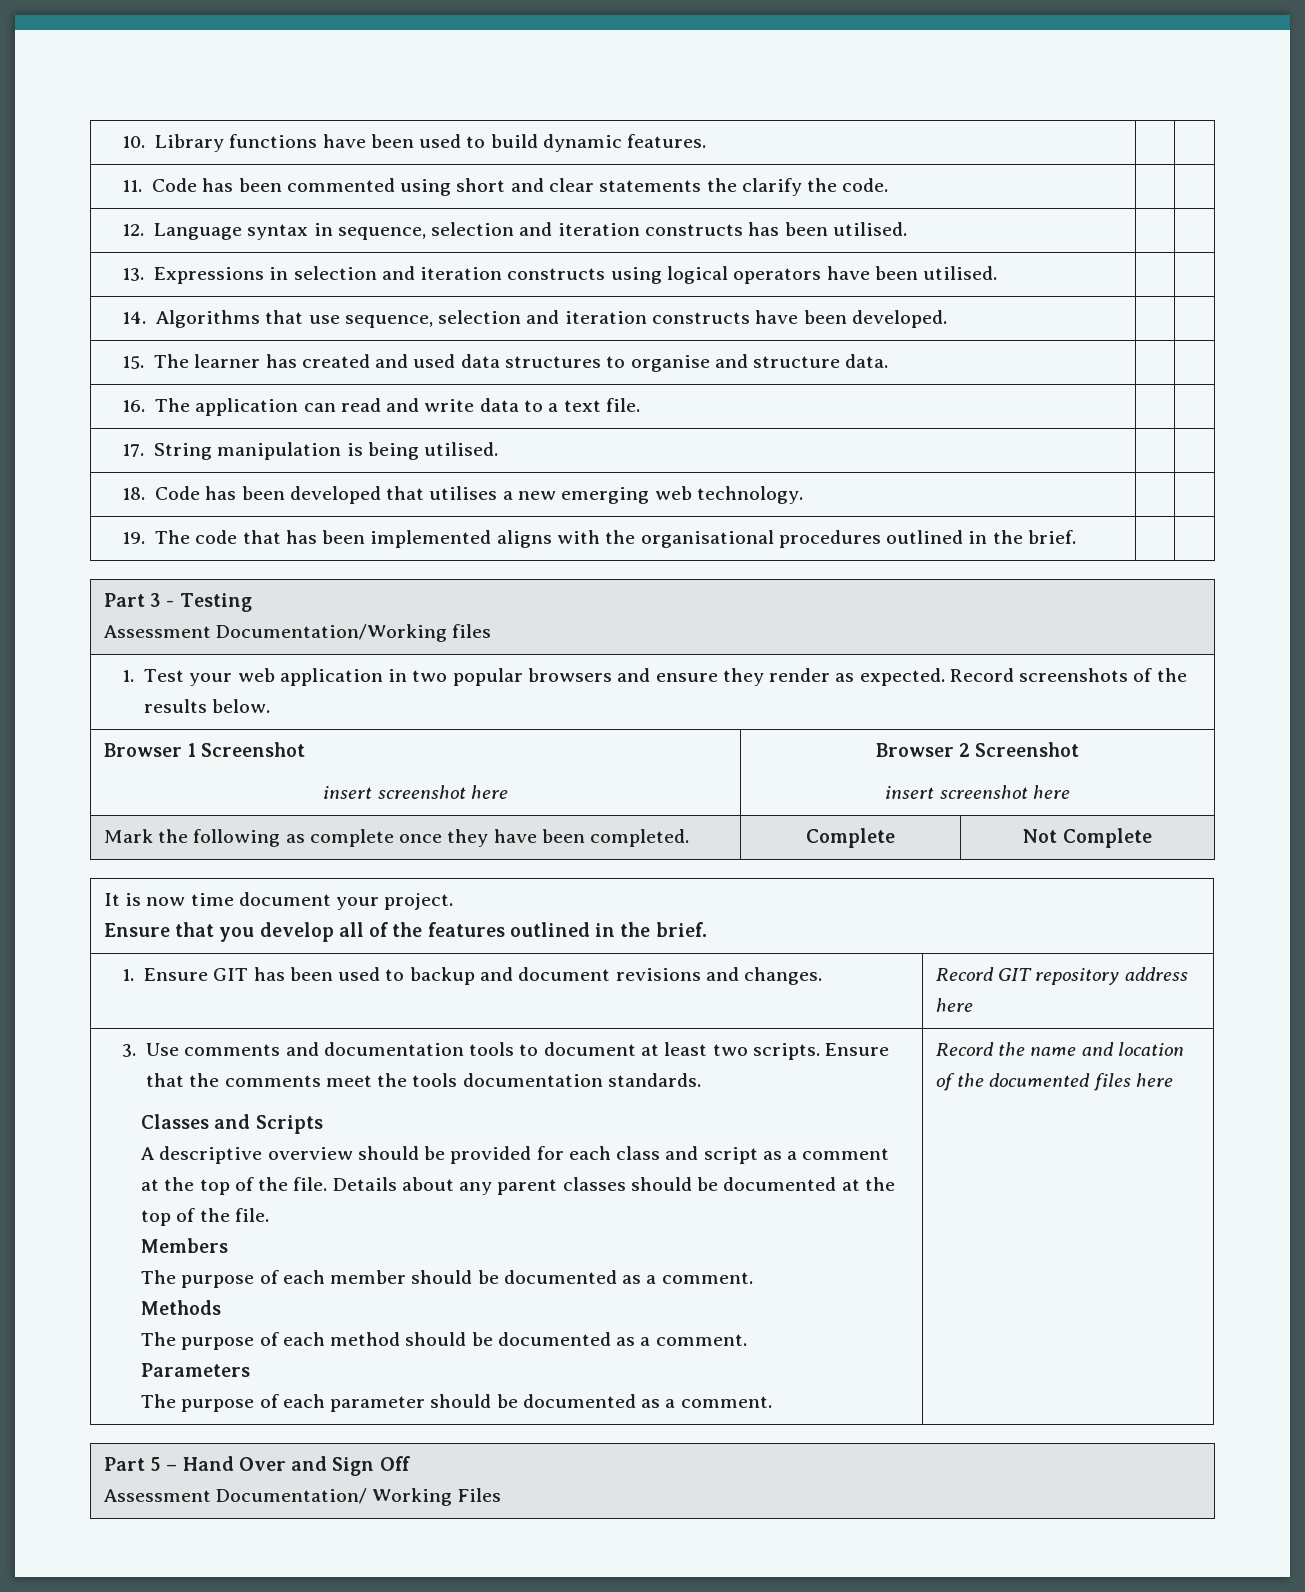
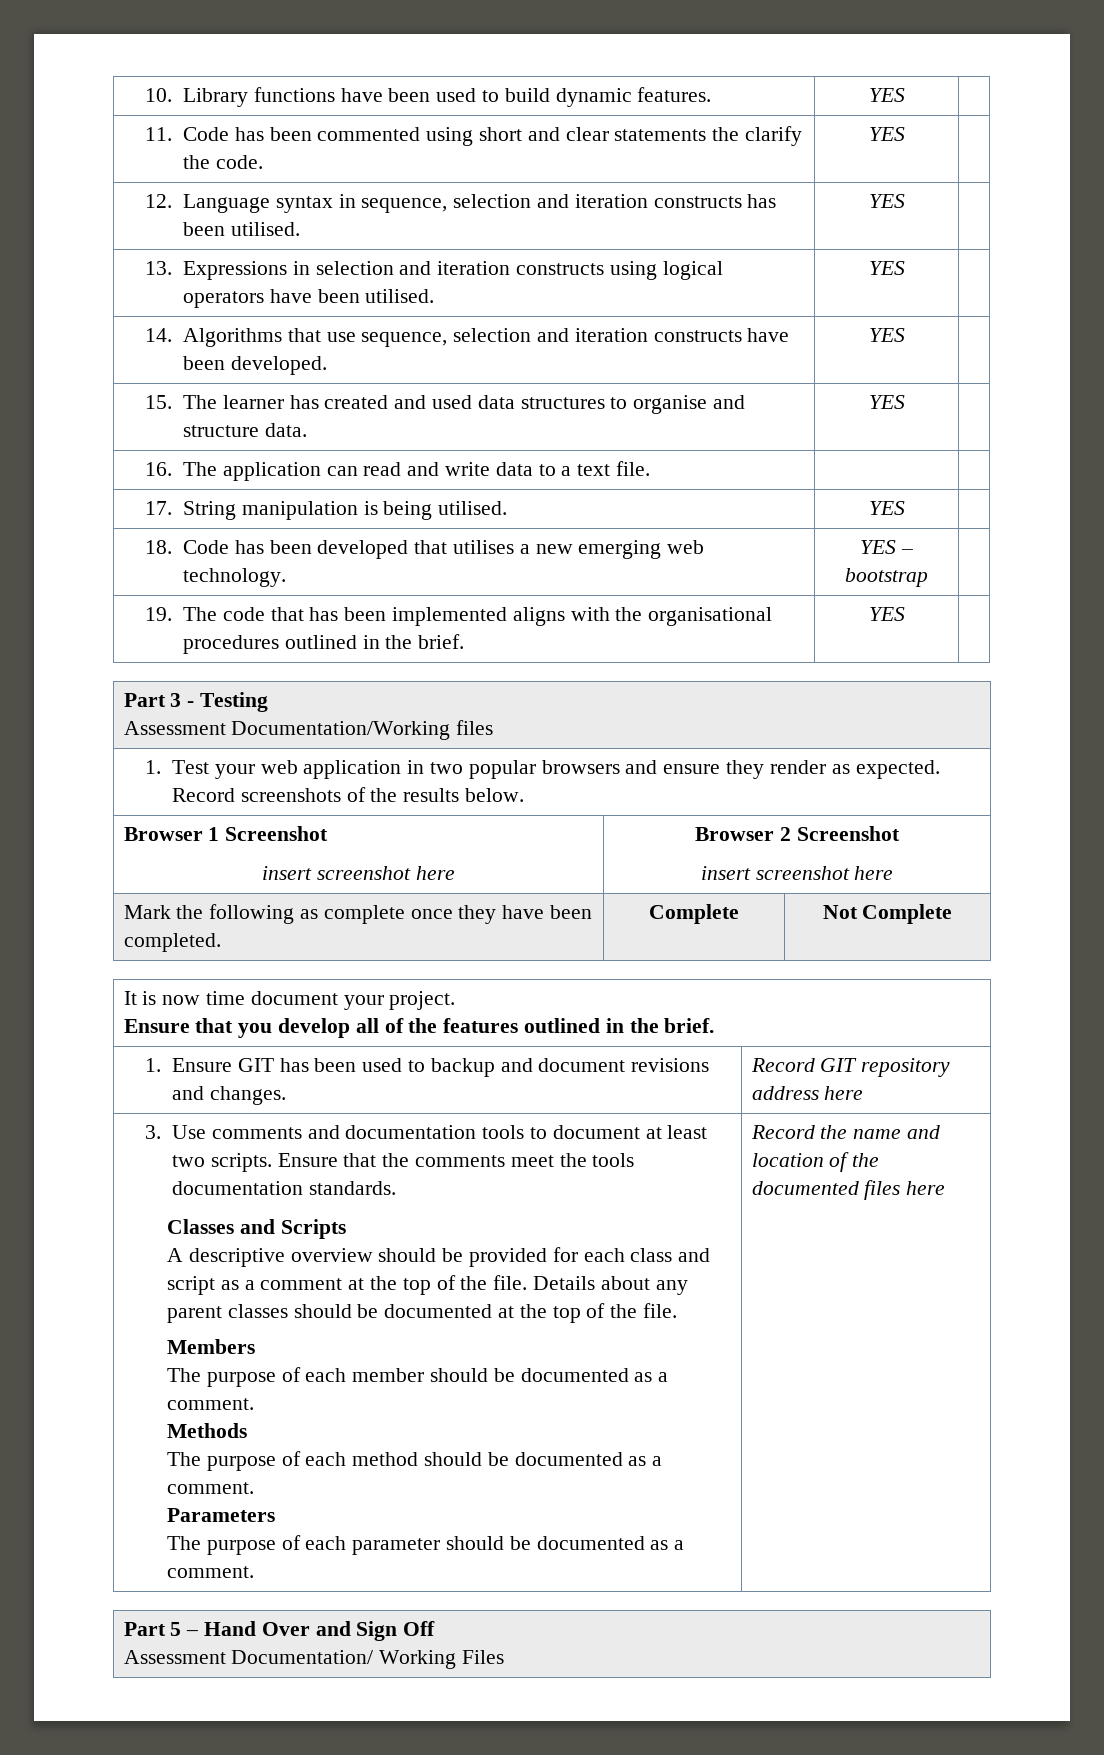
(707, 141) none -> [868,88,905,102] YES
(889, 185) none -> [868,127,905,141] YES
(907, 229) none -> [868,194,905,208] YES
(998, 273) none -> [868,261,905,275] YES
(947, 319) none -> [868,328,905,342] YES
(889, 361) none -> [868,395,905,409] YES
(499, 449) none -> [868,501,905,515] YES
(803, 495) none -> [860,540,913,554] [844,568,928,587] YES – bootstrap
(1076, 537) none -> [868,607,905,621] YES

